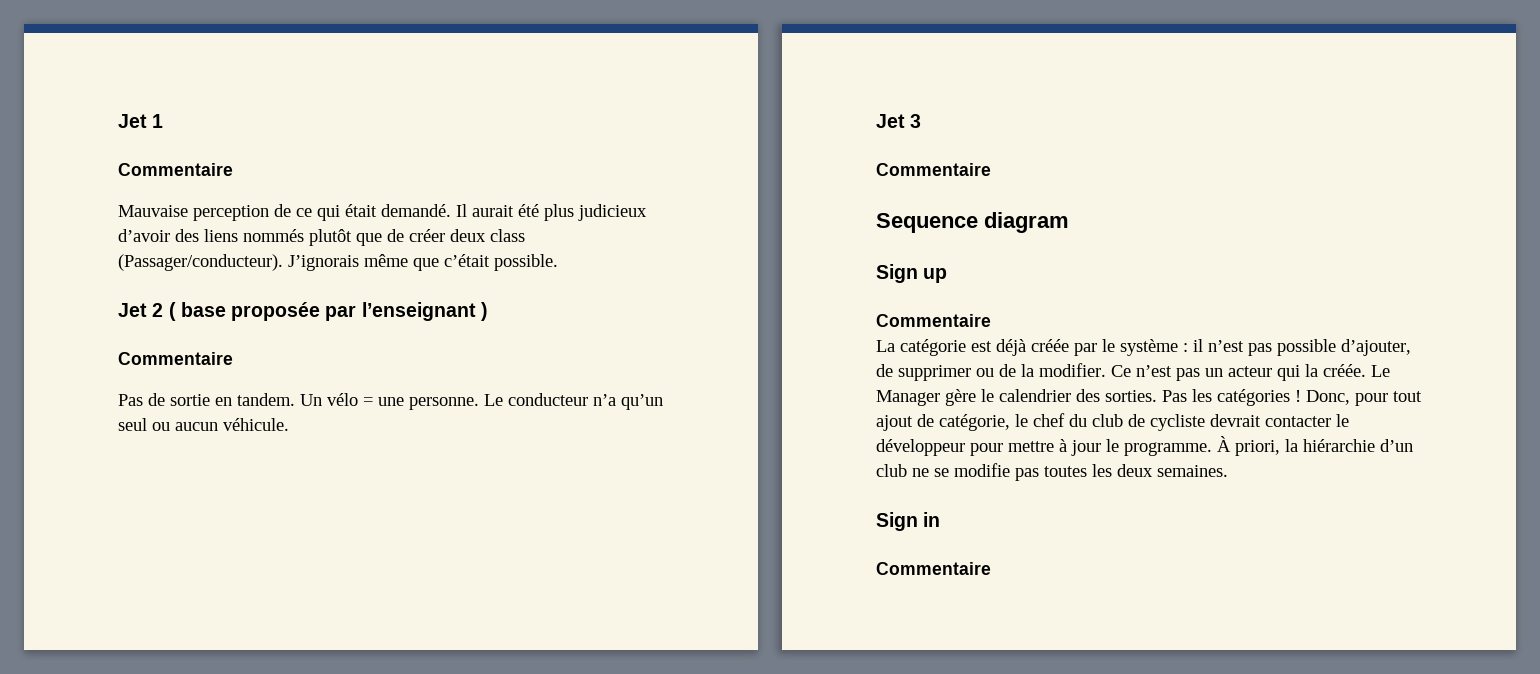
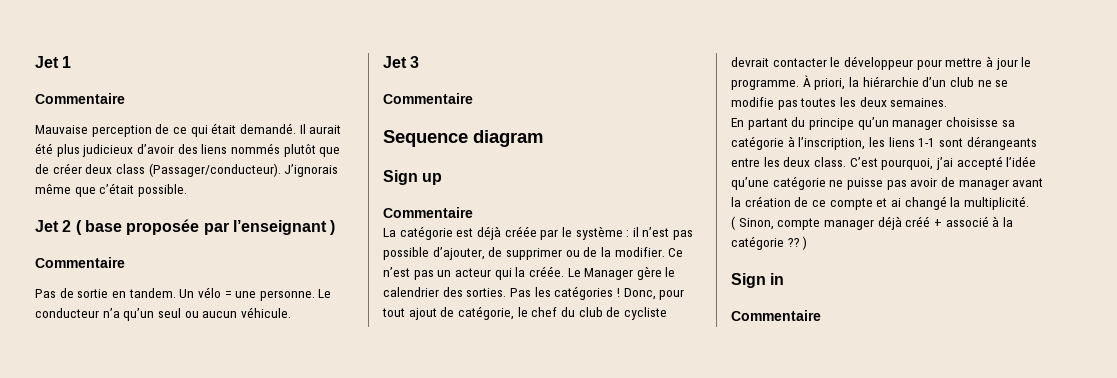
(1228, 471) none -> [731,117,1015,130] [731,136,1037,150] [731,156,1037,170] [731,176,1044,190] [731,196,1029,210] [731,216,1013,230] [731,236,808,250] // En partant du principe qu’un manager choisisse sa catégorie à l’inscription, les liens 1-1 sont dérangeants entre les deux class. C’est pourquoi, j’ai accepté l’idée qu’une catégorie ne puisse pas avoir de manager avant la création de ce compte et ai changé la multiplicité. // ( Sinon, compte manager déjà créé + associé à la catégorie ?? )

